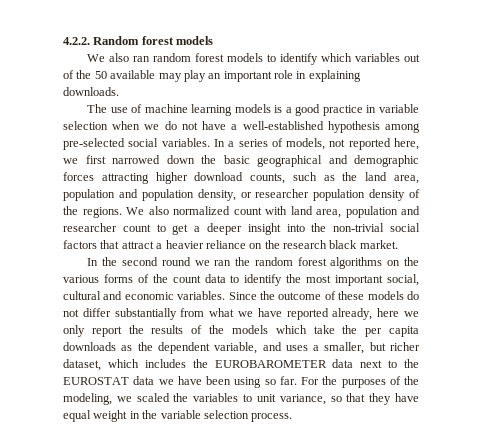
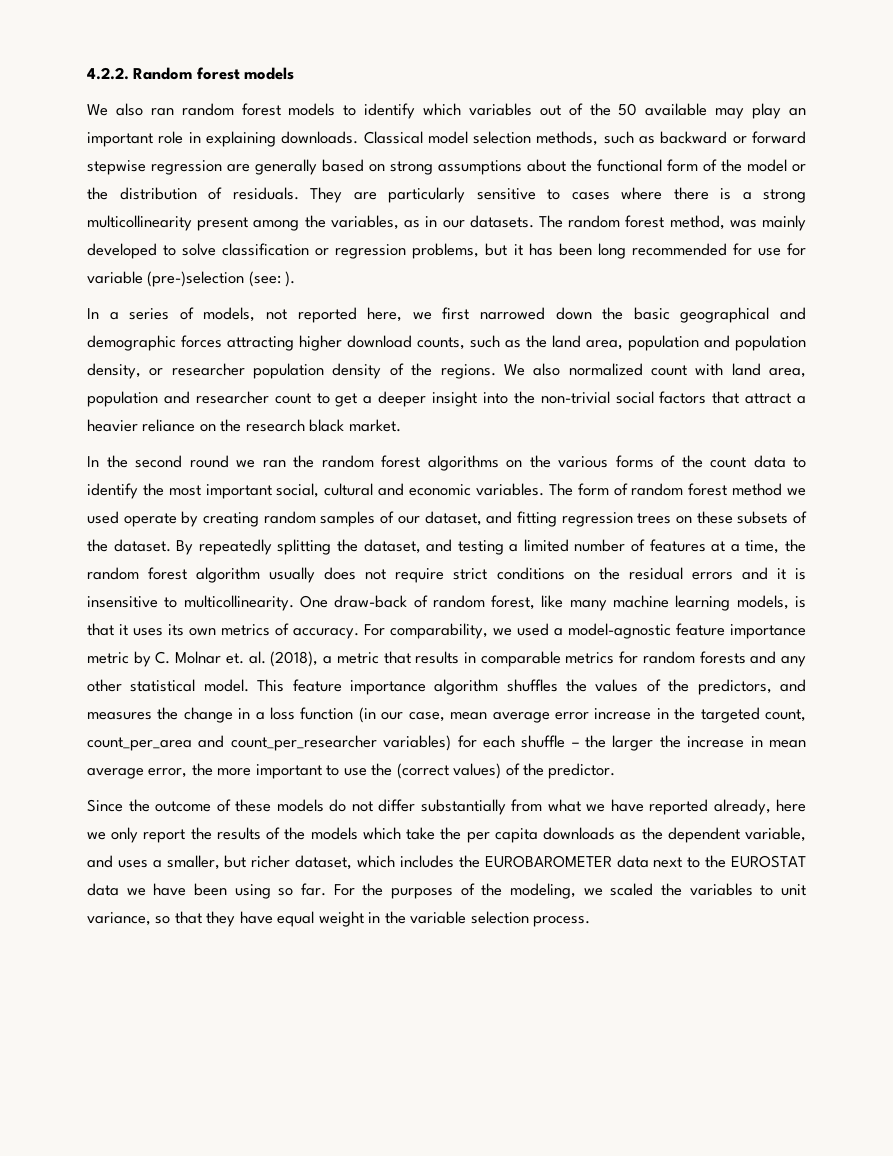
[87,104,419,116] [63,121,421,133] [63,138,210,150] // The use of machine learning models is a good practice in variable selection when we do not have a well-established hypothesis among pre-selected social variables. -> [363,131,806,146] [87,159,806,175] [87,187,806,203] [87,215,806,231] [87,243,807,259] [87,271,296,287] Classical model selection methods, such as backward or forward stepwise regression are generally based on strong assumptions about the functional form of the model or the distribution of residuals. They are particularly sensitive to cases where there is a strong multicollinearity present among the variables, as in our datasets. The random forest method, was mainly developed to solve classification or regression problems, but it has been long recommended for use for variable (pre-)selection (see: ). //
(226, 295) none -> [548,483,807,496] [87,511,807,527] [87,539,807,555] [87,567,807,583] [87,595,806,611] [87,623,806,639] [87,651,806,667] [87,679,806,695] [87,707,806,723] [87,735,807,751] [87,763,616,779] The form of random forest method we used operate by creating random samples of our dataset, and fitting regression trees on these subsets of the dataset. By repeatedly splitting the dataset, and testing a limited number of features at a time, the random forest algorithm usually does not require strict conditions on the residual errors and it is insensitive to multicollinearity. One draw-back of random forest, like many machine learning models, is that it uses its own metrics of accuracy. For comparability, we used a model-agnostic feature importance metric by C. Molnar et. al. (2018), a metric that results in comparable metrics for random forests and any other statistical model. This feature importance algorithm shuffles the values of the predictors, and measures the change in a loss function (in our case, mean average error increase in the targeted count, count_per_area and count_per_researcher variables) for each shuffle – the larger the increase in mean average error, the more important to use the (correct values) of the predictor. //

